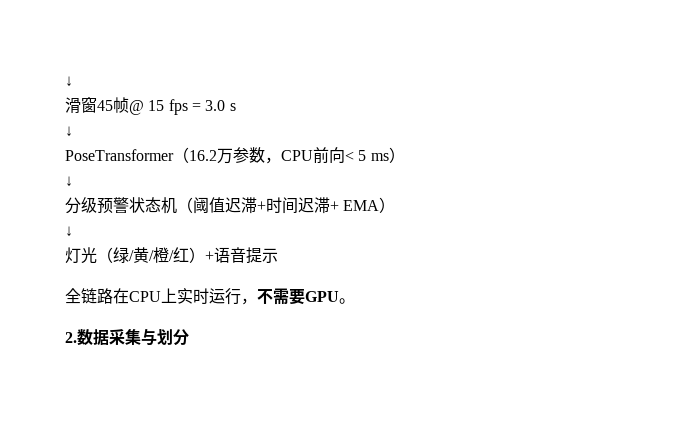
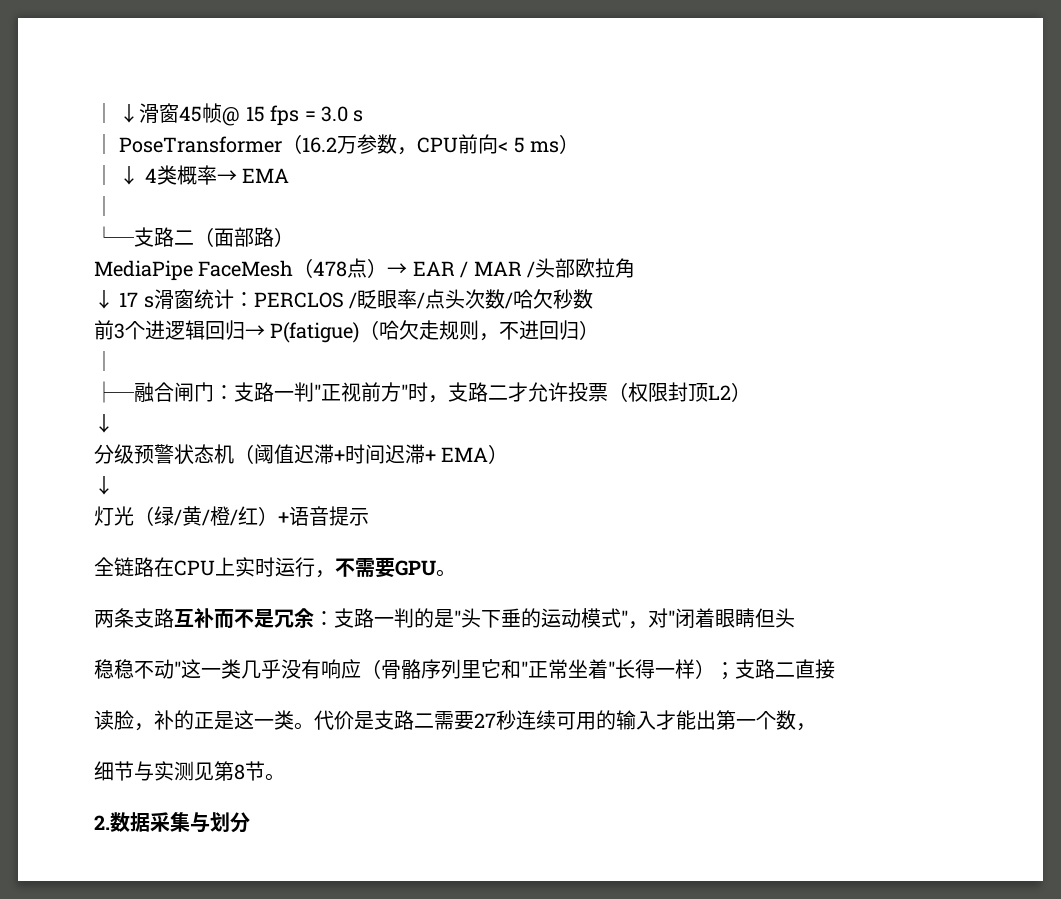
[65,76,73,86] ↓ // -> [94,103,140,124] │ ↓
[65,126,73,136] ↓ // -> [94,134,114,155] │
(405, 155) none -> [94,165,290,186] [94,196,114,217] [94,226,294,247] [94,258,635,281] [94,289,594,309] [94,320,600,343] [94,351,114,372] [94,381,751,403] // │ ↓ 4类概率→ EMA // │ // └─支路二（面部路） // MediaPipe FaceMesh（478点）→ EAR / MAR /头部欧拉角 // ↓ 17 s滑窗统计：PERCLOS /眨眼率/点头次数/哈欠秒数 // 前3个进逻辑回归→ P(fatigue)（哈欠走规则，不进回归） // │ // ├─融合闸门：支路一判"正视前方"时，支路二才允许投票（权限封顶L2）
(355, 301) none -> [94,608,795,629] [94,659,835,680] [94,710,816,731] [94,761,285,781] // 两条支路互补而不是冗余：支路一判的是"头下垂的运动模式"，对"闭着眼睛但头 // 稳稳不动"这一类几乎没有响应（骨骼序列里它和"正常坐着"长得一样）；支路二直接 // 读脸，补的正是这一类。代价是支路二需要27秒连续可用的输入才能出第一个数， // 细节与实测见第8节。

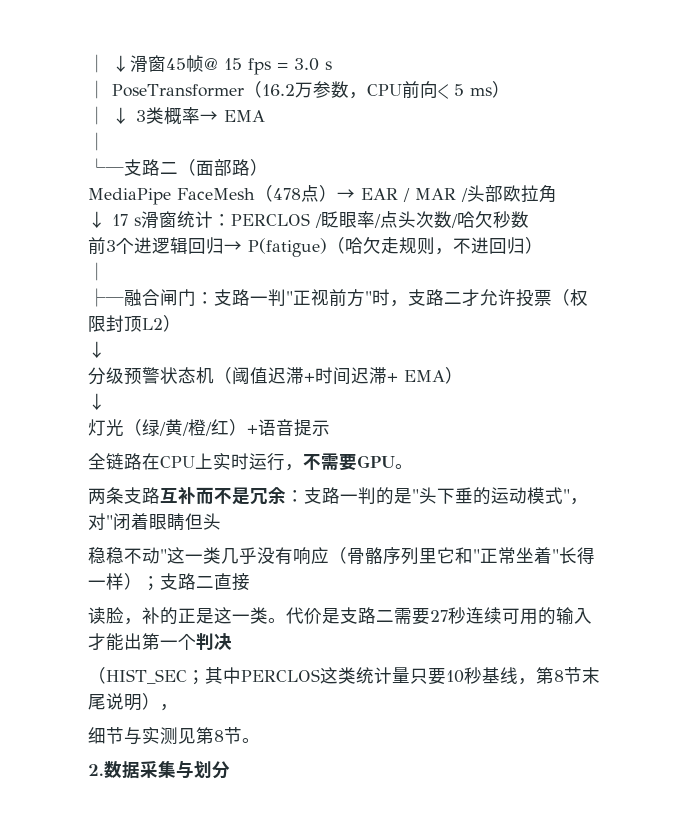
[144,168,157,183] 4 -> [136,110,146,122] 3
[776,710,796,730] 数 -> [196,633,232,651] [88,667,600,685] [88,693,160,711] 判决 // （HIST_SEC；其中PERCLOS这类统计量只要10秒基线，第8节末尾说明）

